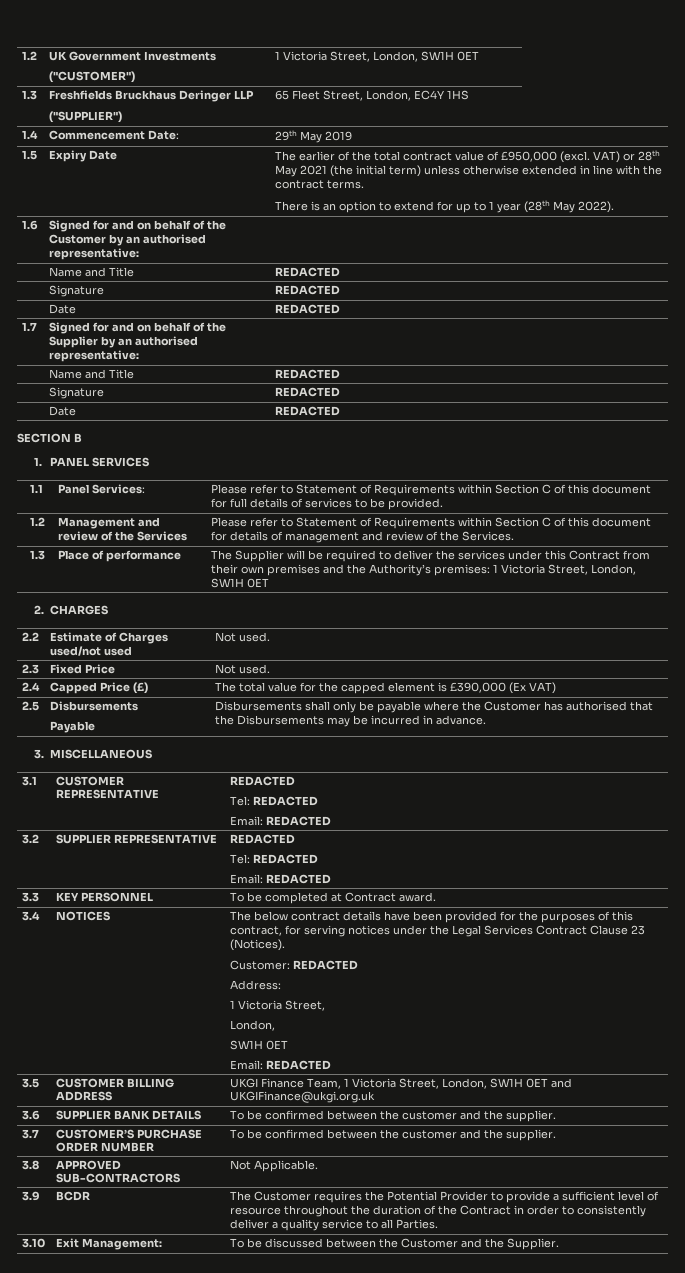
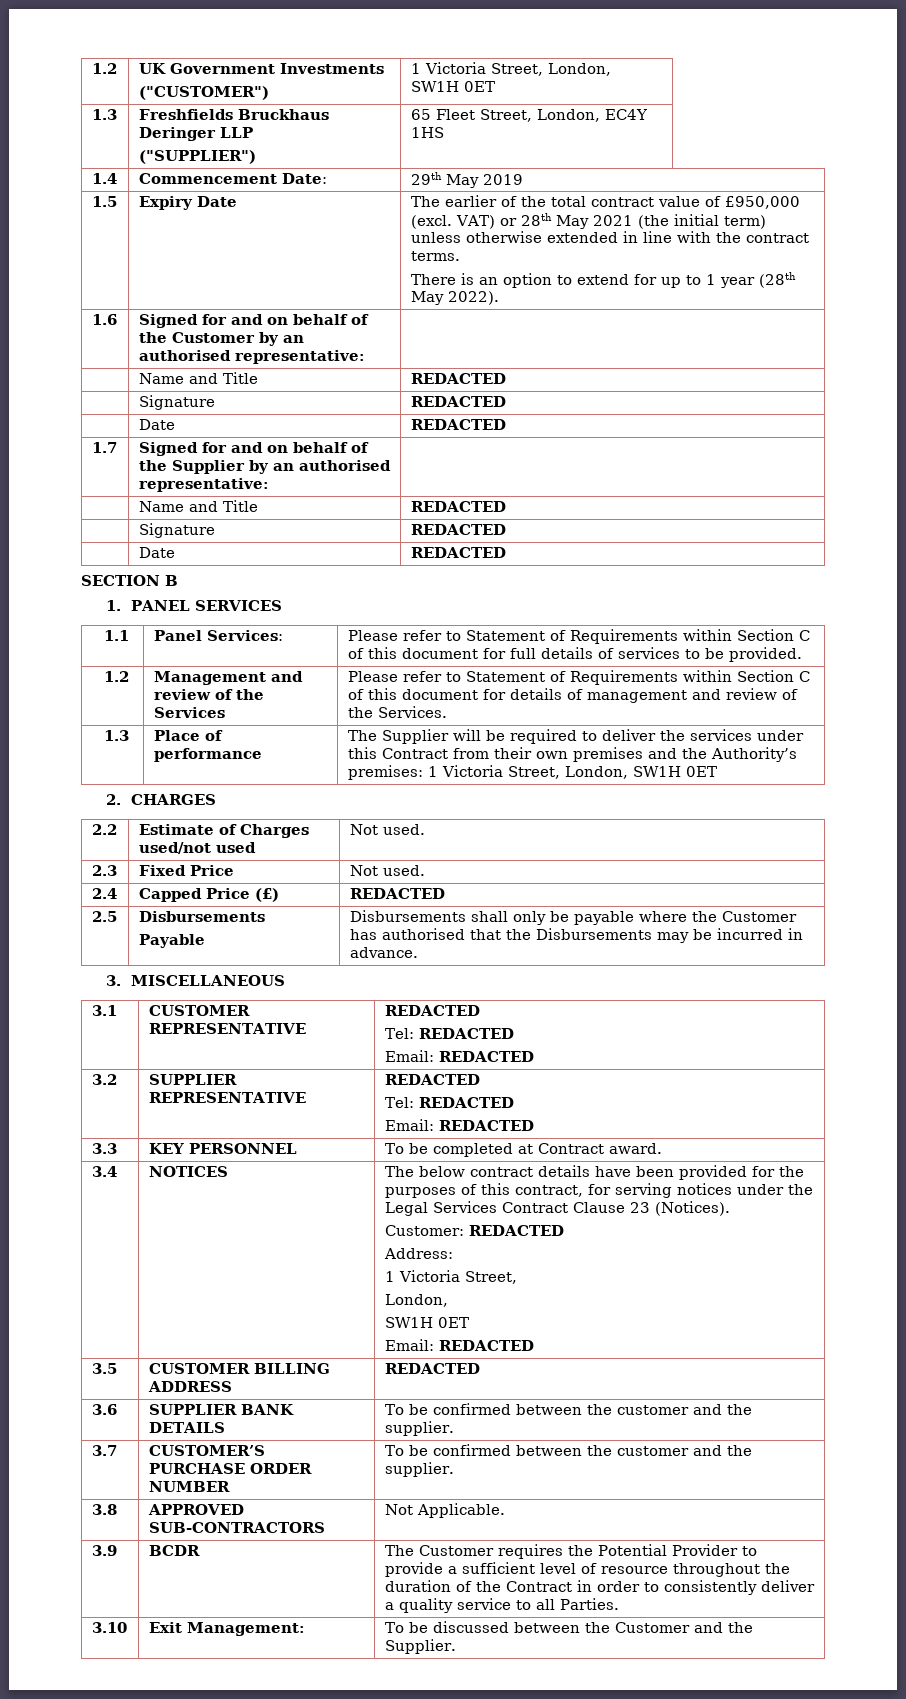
[215,682,557,694] The total value for the capped element is £390,000 (Ex VAT) -> [349,888,445,899] REDACTED
[230,1078,573,1089] [230,1091,376,1103] UKGI Finance Team, 1 Victoria Street, London, SW1H 0ET and UKGIFinance@ukgi.org.uk -> [384,1363,480,1374] REDACTED

